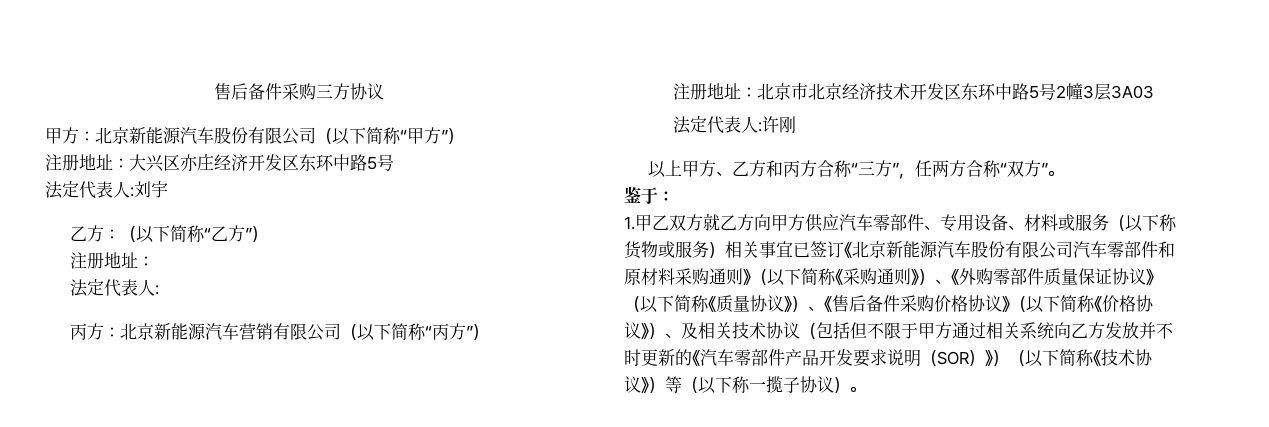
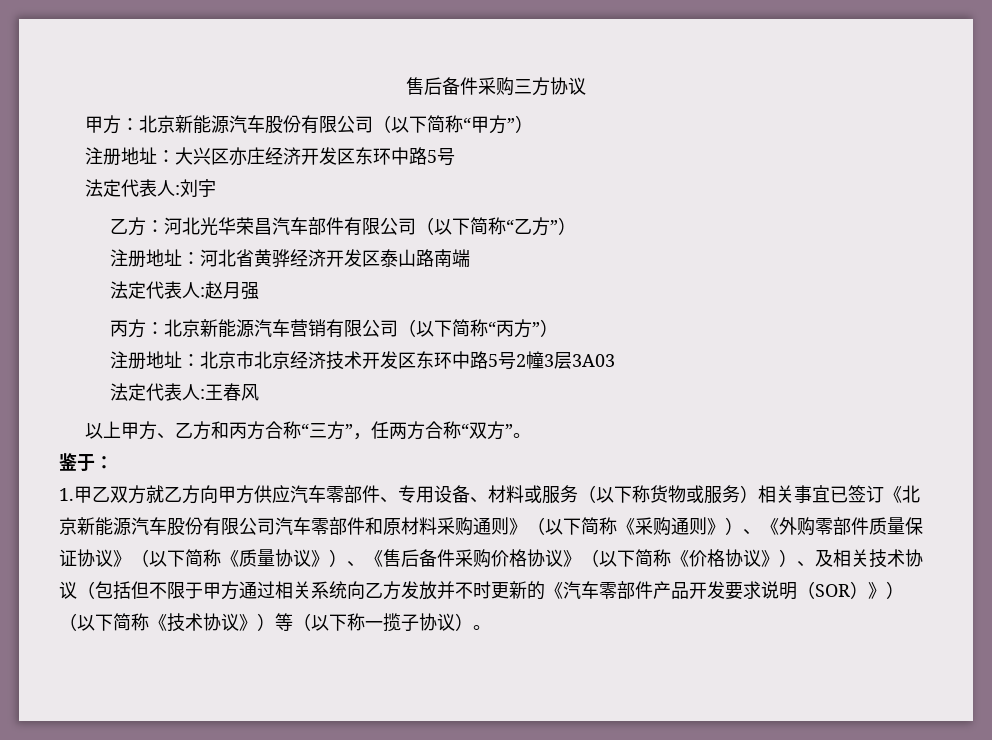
(120, 234) none -> [164,217,417,236] 河北光华荣昌汽车部件有限公司
[69,279,159,297] // 法定代表人: -> [200,249,471,268] [110,281,260,300] 河北省黄骅经济开发区泰山路南端 // 法定代表人:赵月强
[761,116,796,133] 许刚 -> [205,383,260,401] 王春风

